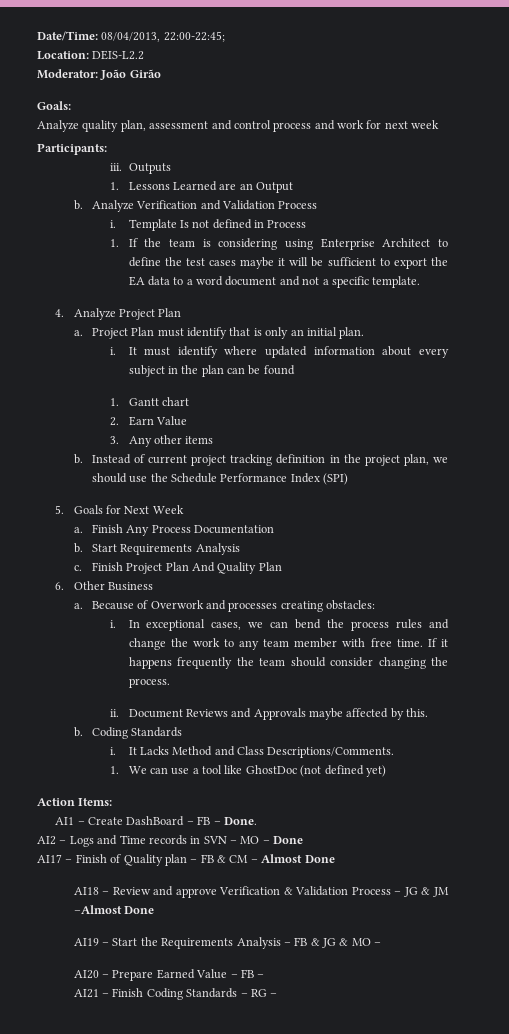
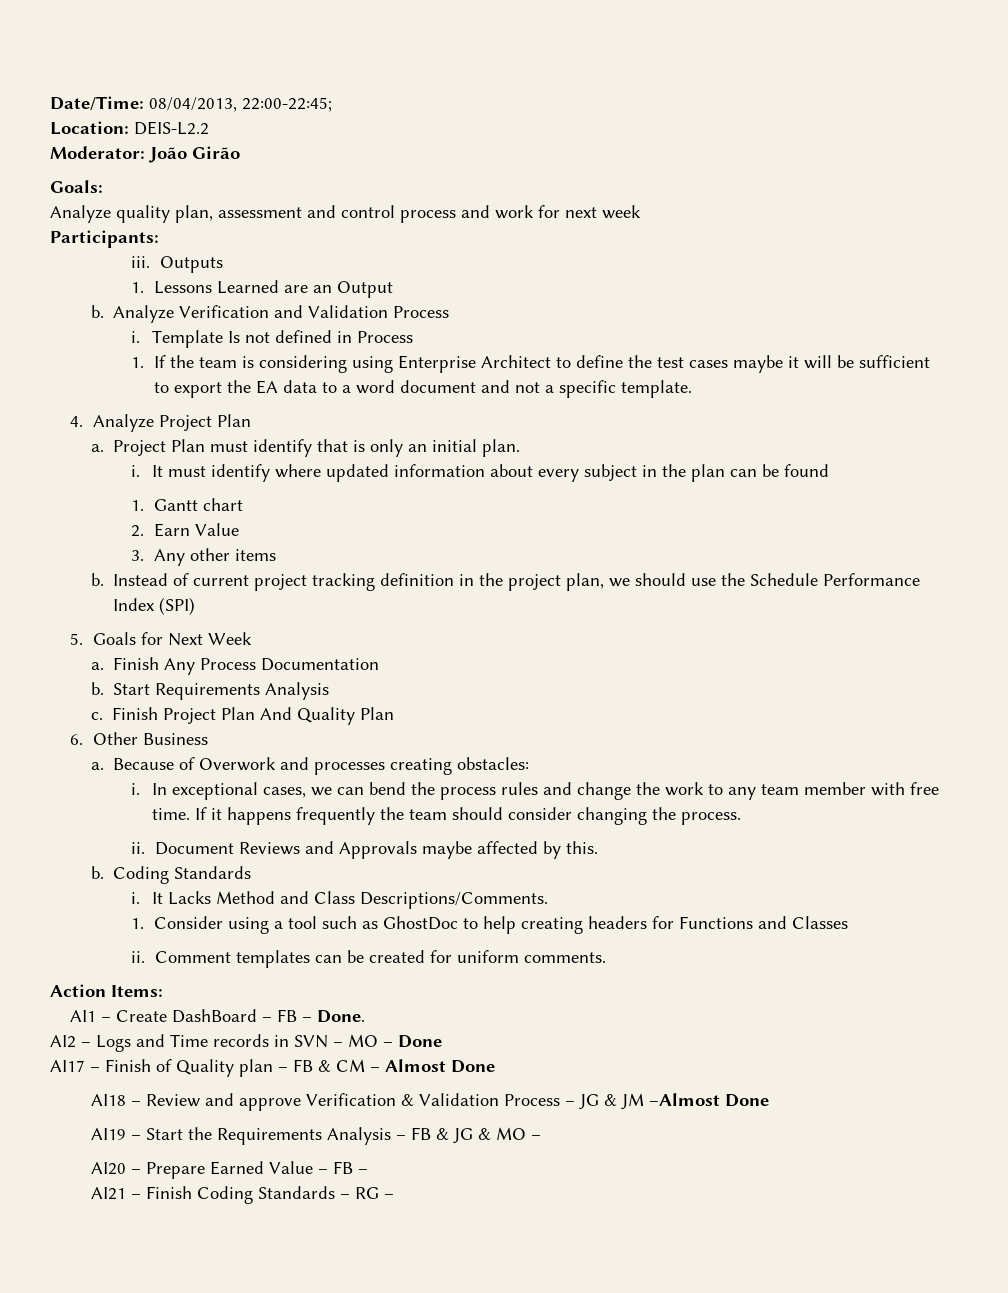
[128,765,386,777] We can use a tool like GhostDoc (not defined yet) -> [153,916,848,934] [131,950,606,968] Consider using a tool such as GhostDoc to help creating headers for Functions and Classes // ii. Comment templates can be created for uniform comments.

